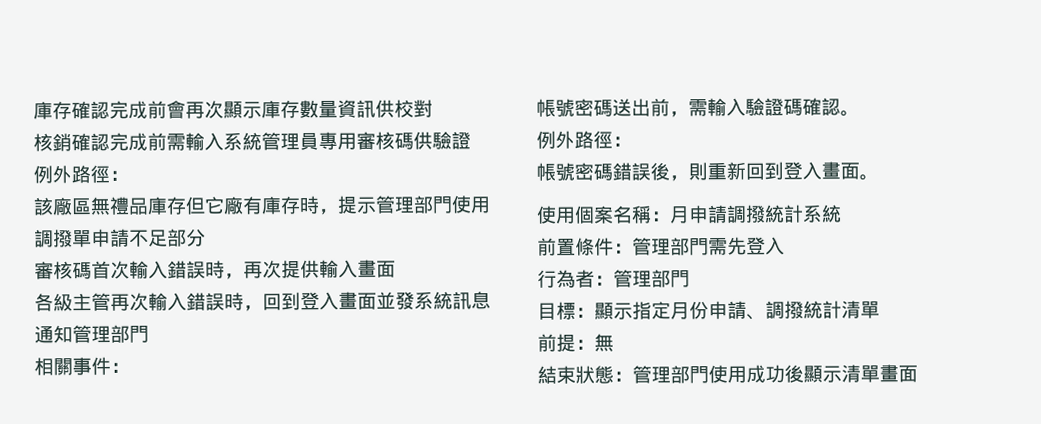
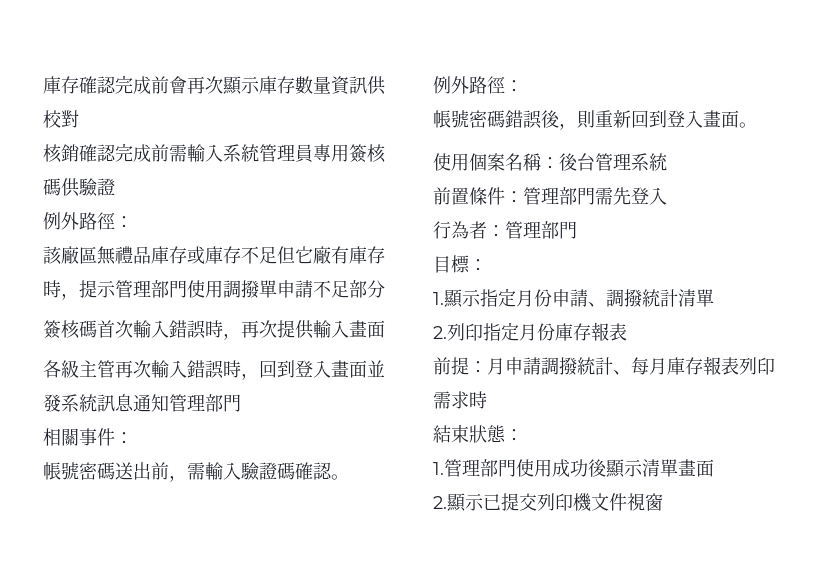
[356,131,376,150] 審 -> [349,144,367,163] 簽
(187, 205) none -> [187,246,277,264] 或庫存不足
[34,261,54,280] 審 -> [43,320,61,339] 簽
[669,204,804,224] 月申請調撥統計 -> [559,153,631,171] 後台管理
(595, 312) none -> [433,292,444,305] // 1.
[537,333,614,352] 前提：無 -> [433,322,627,341] [433,356,775,375] [433,391,487,409] 2.列印指定月份庫存報表 // 前提：月申請調撥統計、每月庫存報表列印需求時
(633, 376) none -> [433,462,444,475] // 1.
(918, 374) none -> [433,493,663,512] // 2.顯示已提交列印機文件視窗

